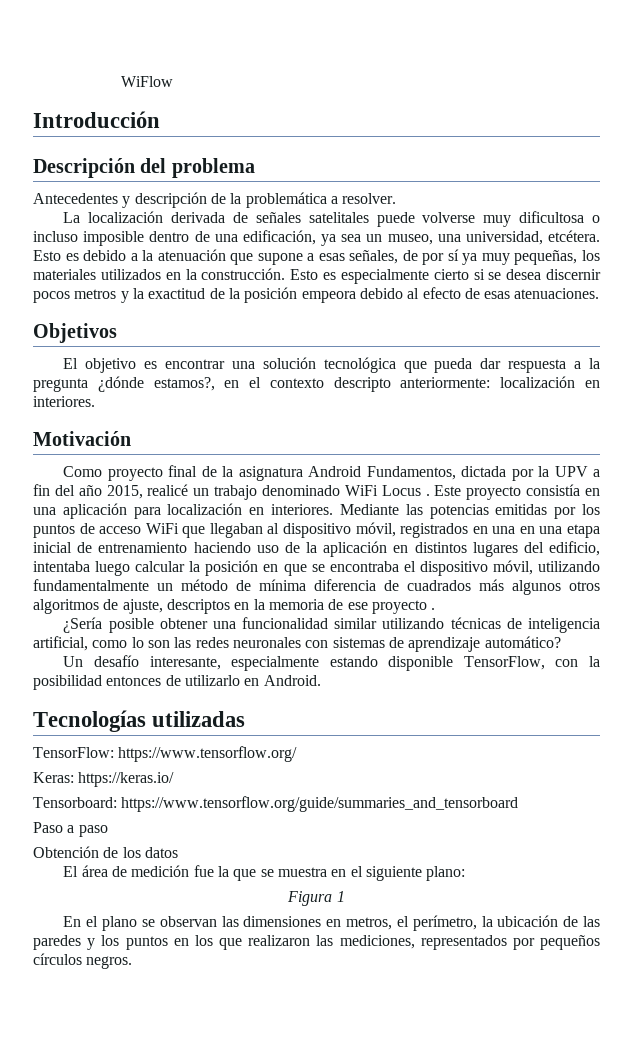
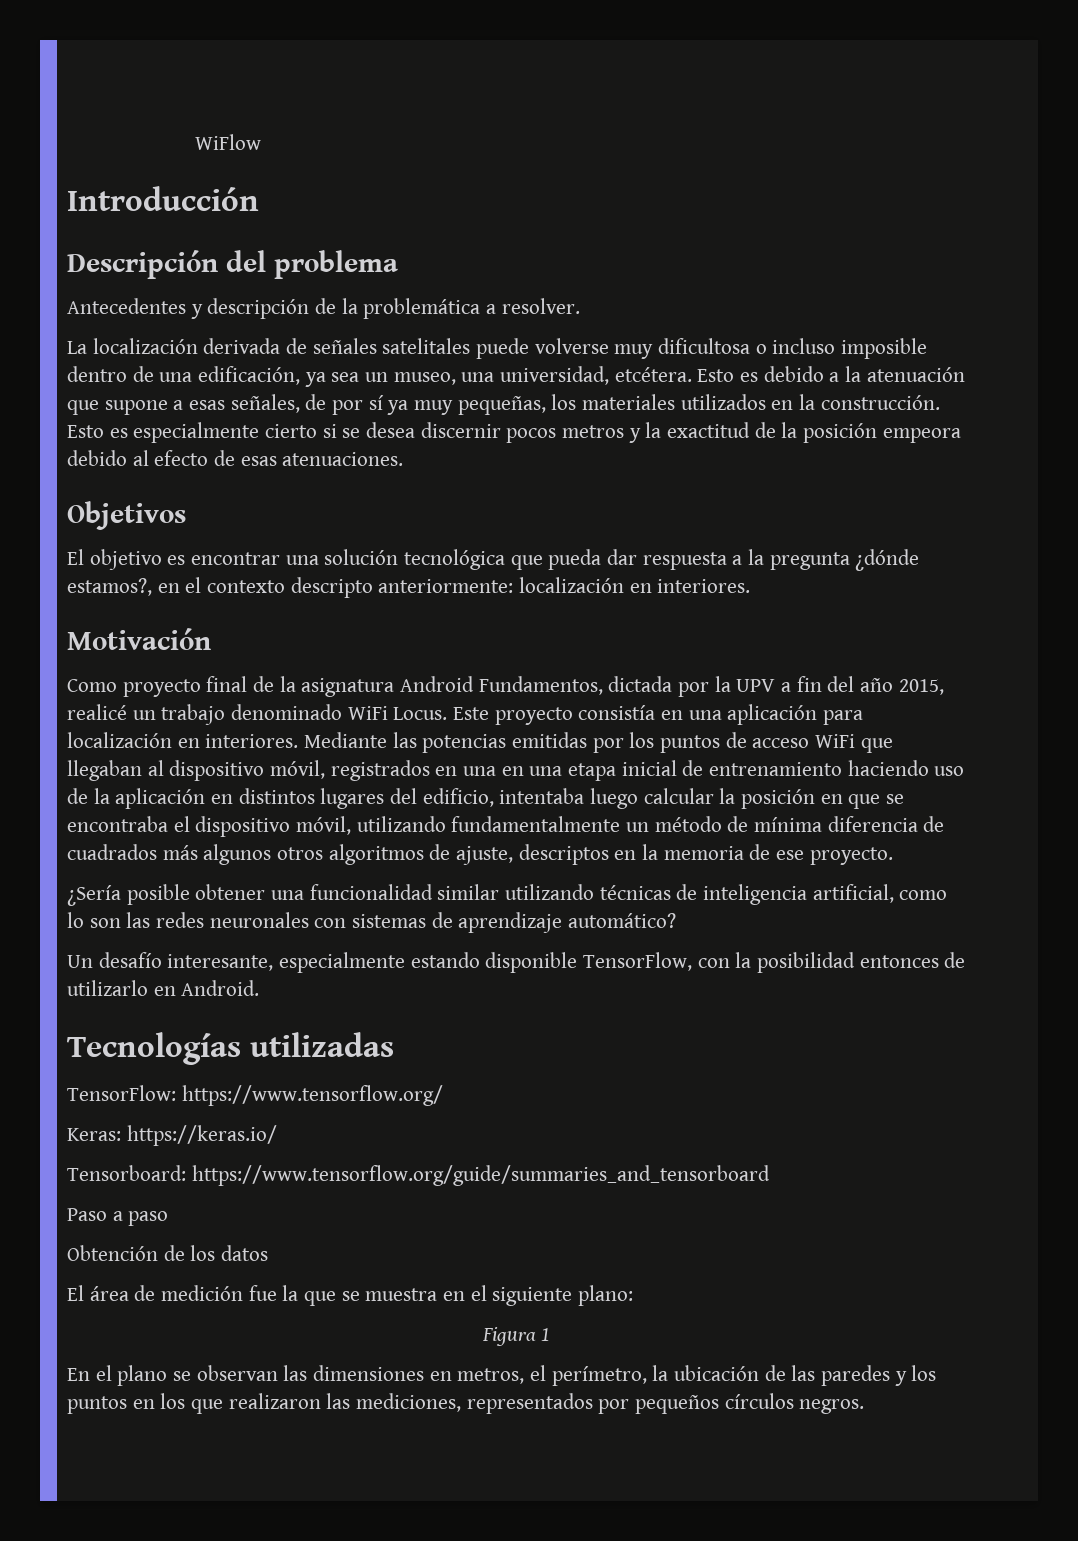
[381,485,430,496] Locus . -> [393,707,448,720] Locus.
[371,600,436,614] proyecto . -> [809,847,893,865] proyecto.

